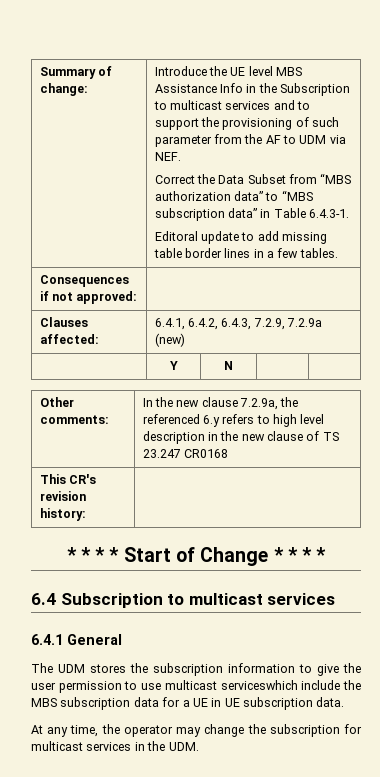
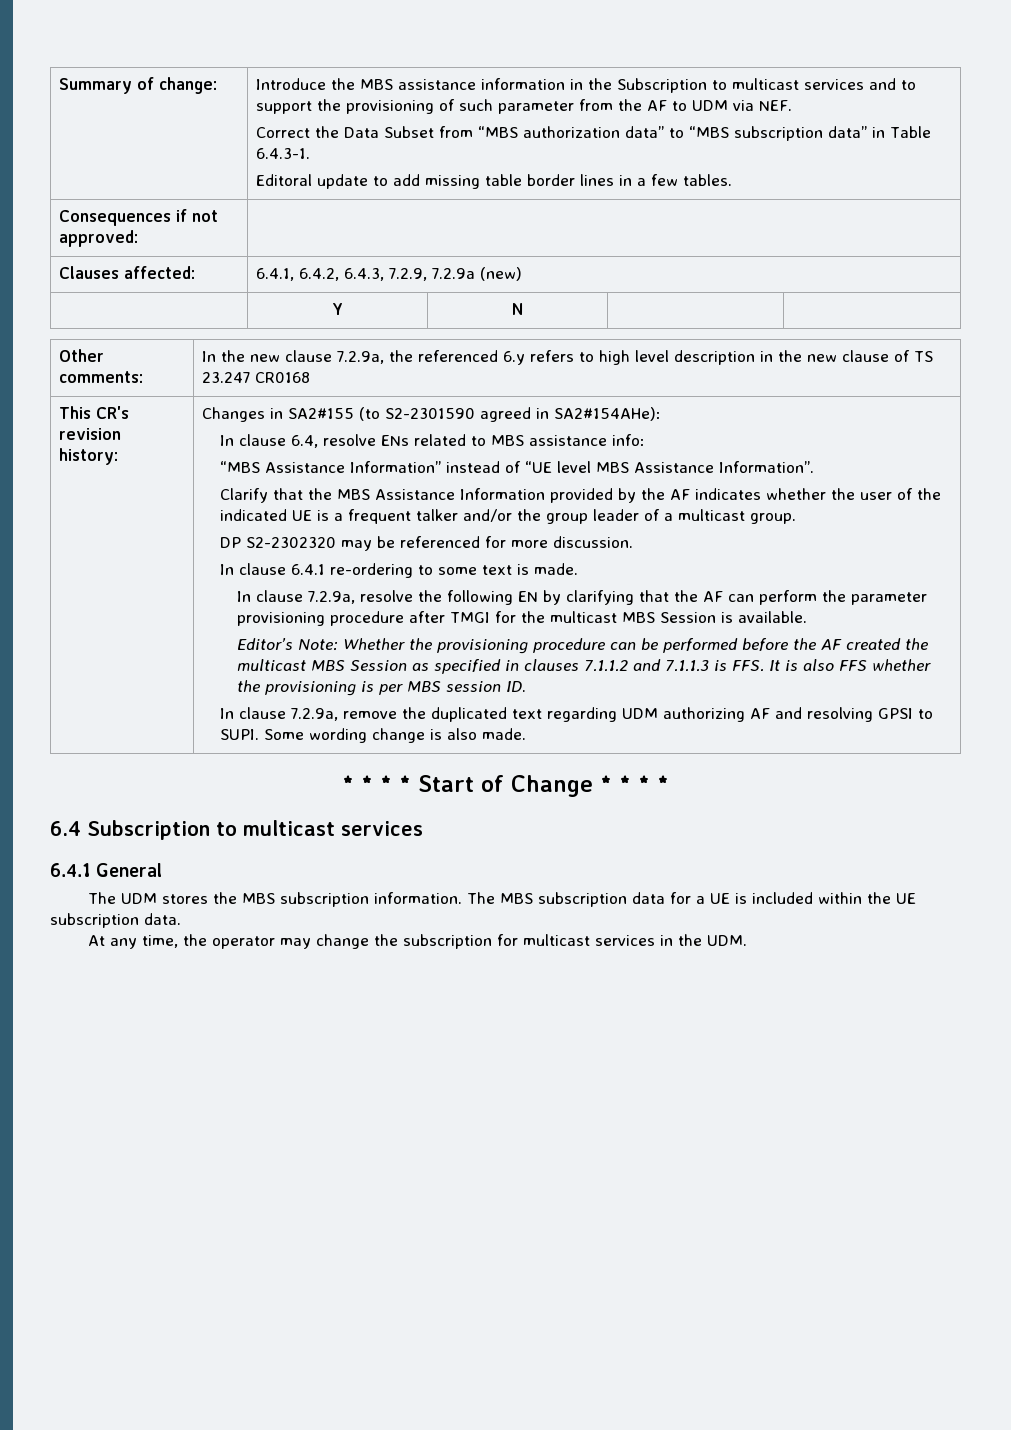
[230,66,303,76] [154,83,243,93] UE level MBS Assistance Info -> [360,78,566,90] MBS assistance information
(86, 514) none -> [202,407,662,422] [219,434,645,448] [219,461,814,473] [219,488,941,503] [219,509,796,524] [219,536,633,551] [219,563,578,578] [237,590,928,605] [237,611,808,626] [237,638,929,654] [237,659,932,674] [237,680,527,696] [219,707,933,722] [219,728,526,743] Changes in SA2#155 (to S2-2301590 agreed in SA2#154AHe): // In clause 6.4, resolve ENs related to MBS assistance info: // “MBS Assistance Information” instead of “UE level MBS Assistance Information”. // Clarify that the MBS Assistance Information provided by the AF indicates whether the user of the indicated UE is a frequent talker and/or the group leader of a multicast group. // DP S2-2302320 may be referenced for more discussion. // In clause 6.4.1 re-ordering to some text is made. // In clause 7.2.9a, resolve the following EN by clarifying that the AF can perform the parameter provisioning procedure after TMGI for the multicast MBS Session is available. // Editor’s Note: Whether the provisioning procedure can be performed before the AF created the multicast MBS Session as specified in clauses 7.1.1.2 and 7.1.1.3 is FFS. It is also FFS whether the provisioning is per MBS session ID. // In clause 7.2.9a, remove the duplicated text regarding UDM authorizing AF and resolving GPSI to SUPI. Some wording change is also made.
[153,663,361,676] [31,680,361,693] subscription information to give the user permission to use multicast serviceswhich include the -> [241,892,495,907] MBS subscription information. The
[211,698,222,707] in -> [734,892,891,904] is included within the

